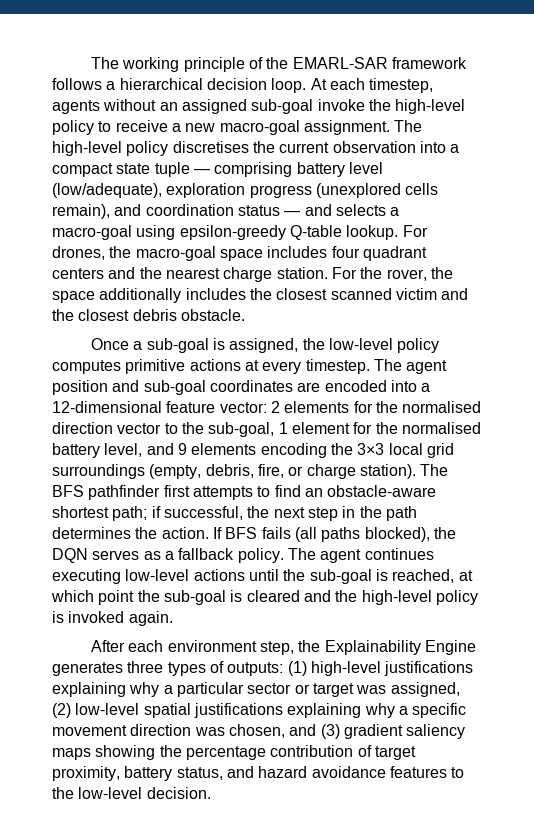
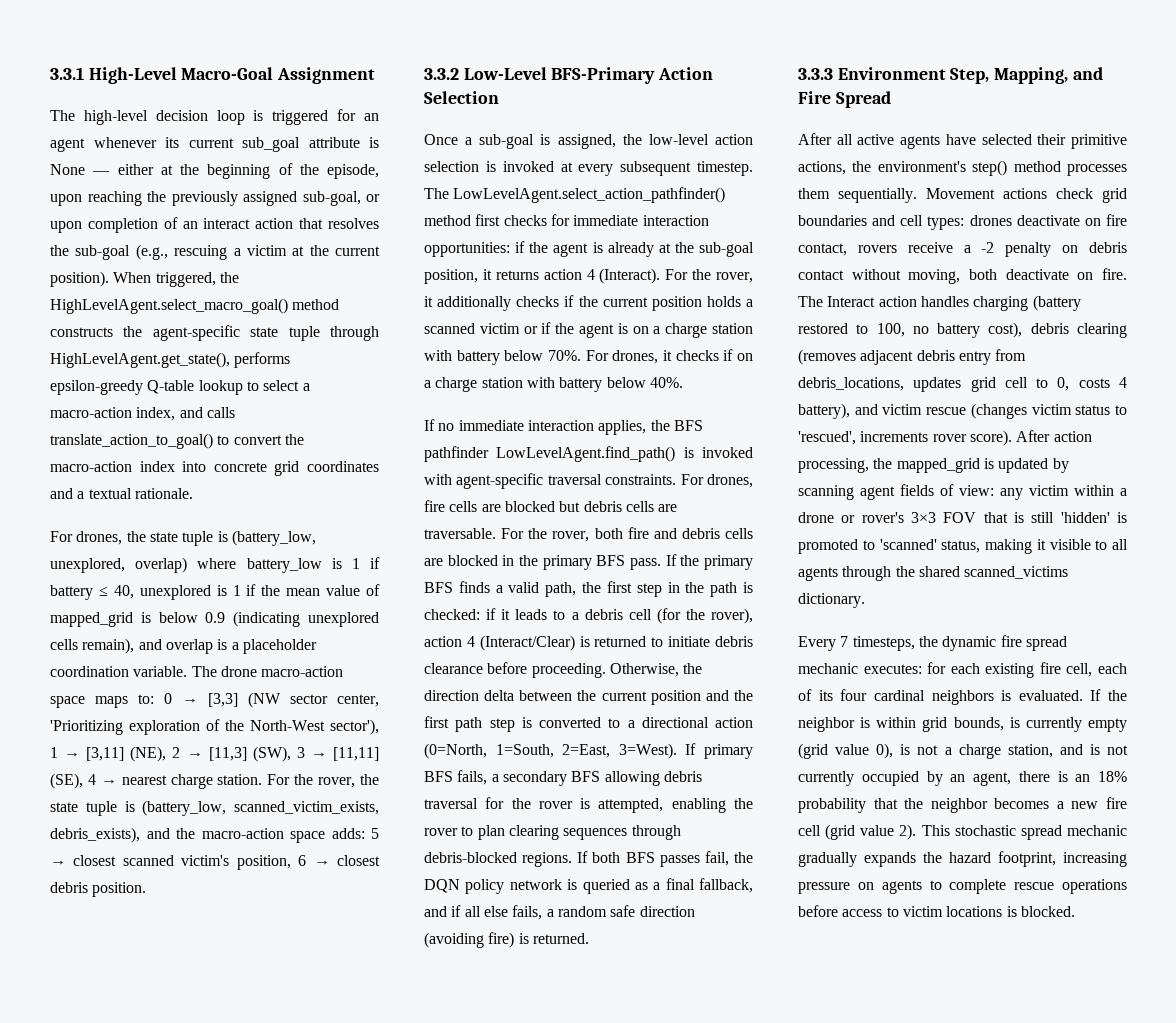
[90,57,467,72] [52,78,434,93] [52,99,466,114] [52,120,423,135] [52,141,460,156] [52,162,383,177] [52,183,439,198] [52,204,400,219] [52,225,428,240] [52,246,427,261] [52,267,162,279] The working principle of the EMARL-SAR framework follows a hierarchical decision loop. At each timestep, agents without an assigned sub-goal invoke the high-level policy to receive a new macro-goal assignment. The high-level policy discretises the current observation into a compact state tuple — comprising battery level (low/adequate), exploration progress (unexplored cells remain), and coordination status — and selects a macro-goal using epsilon-greedy Q-table lookup. For drones, the macro-goal space includes four quadrant centers and the -> [50,67,376,84] [50,109,379,125] [50,137,379,152] [50,163,379,179] [50,191,380,206] [50,217,379,233] [50,244,380,260] [50,271,239,287] [50,298,340,314] [50,325,379,341] [50,352,291,368] [50,380,310,395] [50,407,235,421] [50,433,304,449] [50,461,379,476] [50,488,193,499] [50,530,316,546] [50,557,381,573] [50,584,380,600] [50,611,380,627] [50,638,317,654] [50,666,344,677] [50,692,379,708] [50,719,379,735] [50,746,379,762] [50,773,117,789] 3.3.1 High-Level Macro-Goal Assignment // The high-level decision loop is triggered for an agent whenever its current sub_goal attribute is None — either at the beginning of the episode, upon reaching the previously assigned sub-goal, or upon completion of an interact action that resolves the sub-goal (e.g., rescuing a victim at the current position). When triggered, the HighLevelAgent.select_macro_goal() method constructs the agent-specific state tuple through HighLevelAgent.get_state(), performs epsilon-greedy Q-table lookup to select a macro-action index, and calls translate_action_to_goal() to convert the macro-action index into concrete grid coordinates and a textual rationale. // For drones, the state tuple is (battery_low, unexplored, overlap) where battery_low is 1 if battery ≤ 40, unexplored is 1 if the mean value of mapped_grid is below 0.9 (indicating unexplored cells remain), and overlap is a placeholder coordination variable. The drone macro-action space maps to: 0 → [3,3] (NW sector center, 'Prioritizing exploration of the North-West sector'), 1 → [3,11] (NE), 2 → [11,3] (SW), 3 → [11,11] (SE), 4 →
[52,288,469,303] [52,309,245,321] space additionally includes the closest scanned victim and the closest debris obstacle. -> [50,800,379,816] [50,827,379,843] [50,855,380,870] [50,882,147,897] [424,67,714,84] [424,91,499,104] state tuple is (battery_low, scanned_victim_exists, debris_exists), and the macro-action space adds: 5 → closest scanned victim's position, 6 → closest debris position. // 3.3.2 Low-Level BFS-Primary Action Selection
[397,338,440,353] [52,359,241,374] policy computes primitive actions -> [715,134,753,145] [424,161,554,172] action selection is invoked
(302, 367) none -> [620,161,692,176] subsequent
[406,360,448,374] [52,380,431,395] [52,401,482,413] [52,422,481,437] [52,443,454,458] [52,464,449,479] [52,485,437,500] [52,506,417,521] [52,527,456,542] [52,548,434,563] [52,569,473,584] [51,590,478,605] [52,611,173,626] [90,640,476,655] [52,661,474,676] [52,682,460,697] [52,703,467,718] [52,724,466,739] [52,745,416,760] [52,766,465,781] [52,787,211,799] agent position and sub-goal coordinates are encoded into a 12-dimensional feature vector: 2 elements for the normalised direction vector to the sub-goal, 1 element for the normalised battery level, and 9 elements encoding the 3×3 local grid surroundings (empty, debris, fire, or charge station). The BFS pathfinder first attempts to find an obstacle-aware shortest path; if successful, the next step in the path determines the action. If BFS fails (all paths blocked), the DQN serves as a fallback policy. The agent continues executing low-level actions until the sub-goal is reached, at which point the sub-goal is cleared and the high-level policy is invoked again. // After each environment step, the Explainability Engine generates three types of outputs: (1) high-level justifications explaining why a particular sector or target was assigned, (2) low-level spatial justifications explaining why a specific movement direction was chosen, and (3) gradient saliency maps showing the percentage contribution of target proximity, battery status, and hazard avoidance features to the low-level decision. -> [453,187,726,203] [424,214,709,226] [424,241,754,257] [424,268,753,284] [424,295,753,311] [424,322,753,338] [424,349,753,365] [424,377,683,392] [424,419,703,435] [424,446,753,462] [424,473,753,489] [424,500,678,512] [424,527,753,542] [424,554,753,570] [424,581,753,597] [424,608,753,624] [424,635,753,651] [424,662,703,678] [424,690,753,705] [424,716,753,732] [424,743,753,759] [424,770,702,786] [424,797,753,813] [424,825,681,840] [424,851,753,867] [424,878,753,894] [424,905,695,920] [424,932,589,948] [798,67,1103,84] [798,91,891,108] [798,133,1127,149] [798,160,1127,176] [798,188,1127,203] [798,214,1127,230] [798,242,1127,257] [798,268,1127,284] [798,295,1081,311] [798,322,1127,338] [798,349,1027,365] [798,377,1127,392] [798,403,1127,419] [798,430,1092,446] [798,458,1069,473] [798,484,1127,500] [798,512,1127,523] [798,539,1128,554] [798,566,1069,581] [798,593,865,608] [798,635,1067,651] [798,662,1127,678] [798,689,1127,705] [798,717,1127,732] [798,743,1128,759] [798,771,1127,786] [798,797,1127,813] [798,824,1127,840] [798,851,1127,867] [798,879,1127,894] [798,905,1075,917] LowLevelAgent.select_action_pathfinder() method first checks for immediate interaction opportunities: if the agent is already at the sub-goal position, it returns action 4 (Interact). For the rover, it additionally checks if the current position holds a scanned victim or if the agent is on a charge station with battery below 70%. For drones, it checks if on a charge station with battery below 40%. // If no immediate interaction applies, the BFS pathfinder LowLevelAgent.find_path() is invoked with agent-specific traversal constraints. For drones, fire cells are blocked but debris cells are traversable. For the rover, both fire and debris cells are blocked in the primary BFS pass. If the primary BFS finds a valid path, the first step in the path is checked: if it leads to a debris cell (for the rover), action 4 (Interact/Clear) is returned to initiate debris clearance before proceeding. Otherwise, the direction delta between the current position and the first path step is converted to a directional action (0=North, 1=South, 2=East, 3=West). If primary BFS fails, a secondary BFS allowing debris traversal for the rover is attempted, enabling the rover to plan clearing sequences through debris-blocked regions. If both BFS passes fail, the DQN policy network is queried as a final fallback, and if all else fails, a random safe direction (avoiding fire) is returned. // 3.3.3 Environment Step, Mapping, and Fire Spread // After all active agents have selected their primitive actions, the environment's step() method processes them sequentially. Movement actions check grid boundaries and cell types: drones deactivate on fire contact, rovers receive a -2 penalty on debris contact without moving, both deactivate on fire. The Interact action handles charging (battery restored to 100, no battery cost), debris clearing (removes adjacent debris entry from debris_locations, updates grid cell to 0, costs 4 battery), and victim rescue (changes victim status to 'rescued', increments rover score). After action processing, the mapped_grid is updated by scanning agent fields of view: any victim within a drone or rover's 3×3 FOV that is still 'hidden' is promoted to 'scanned' status, making it visible to all agents through the shared scanned_victims dictionary. // Every 7 timesteps, the dynamic fire spread mechanic executes: for each existing fire cell, each of its four cardinal neighbors is evaluated. If the neighbor is within grid bounds, is currently empty (grid value 0), is not a charge station, and is not currently occupied by an agent, there is an 18% probability that the neighbor becomes a new fire cell (grid value 2). This stochastic spread mechanic gradually expands the hazard footprint, increasing pressure on agents to complete rescue operations before access to victim locations is blocked.

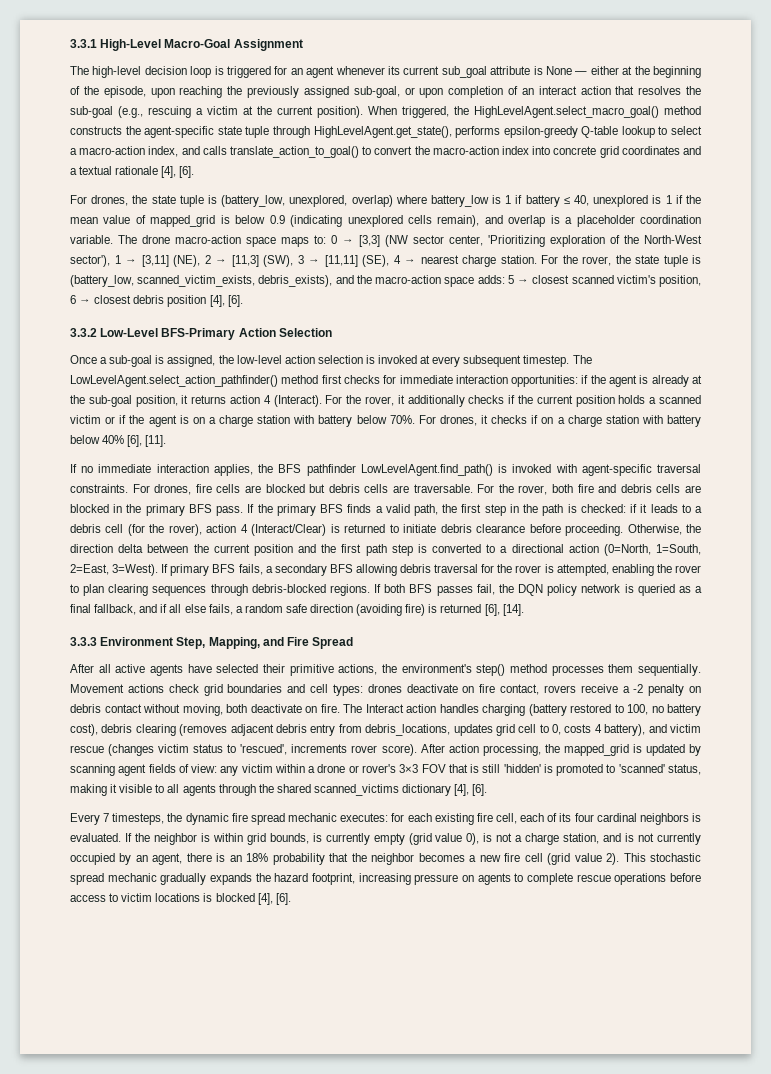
[134,488,193,499] rationale. -> [115,166,195,178] rationale [4], [6].
[92,882,147,897] position. -> [167,295,243,307] position [4], [6].
[649,377,683,388] 40%. -> [102,435,167,447] 40% [6], [11].
[532,933,589,944] returned. -> [440,604,524,616] returned [6], [14].
[798,593,865,608] dictionary. -> [402,784,488,796] dictionary [4], [6].
[1020,906,1075,917] blocked. -> [215,893,291,905] blocked [4], [6].

